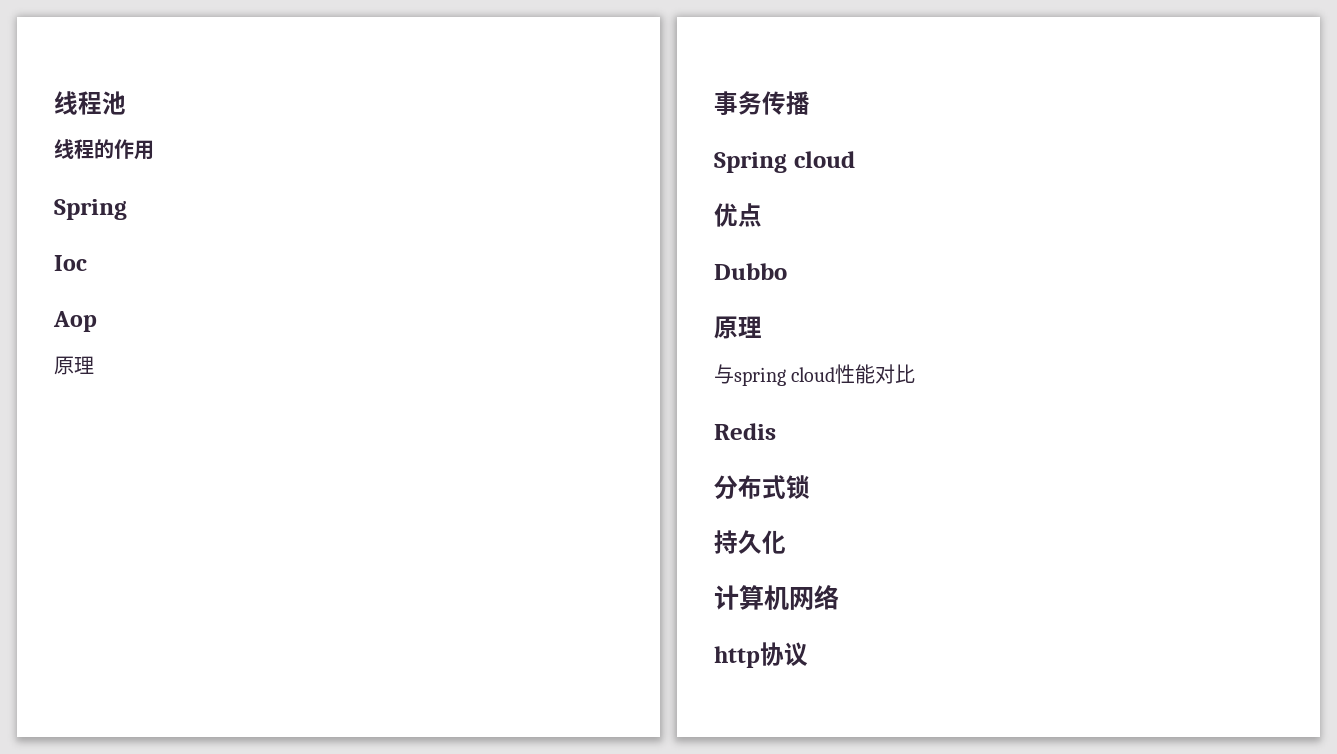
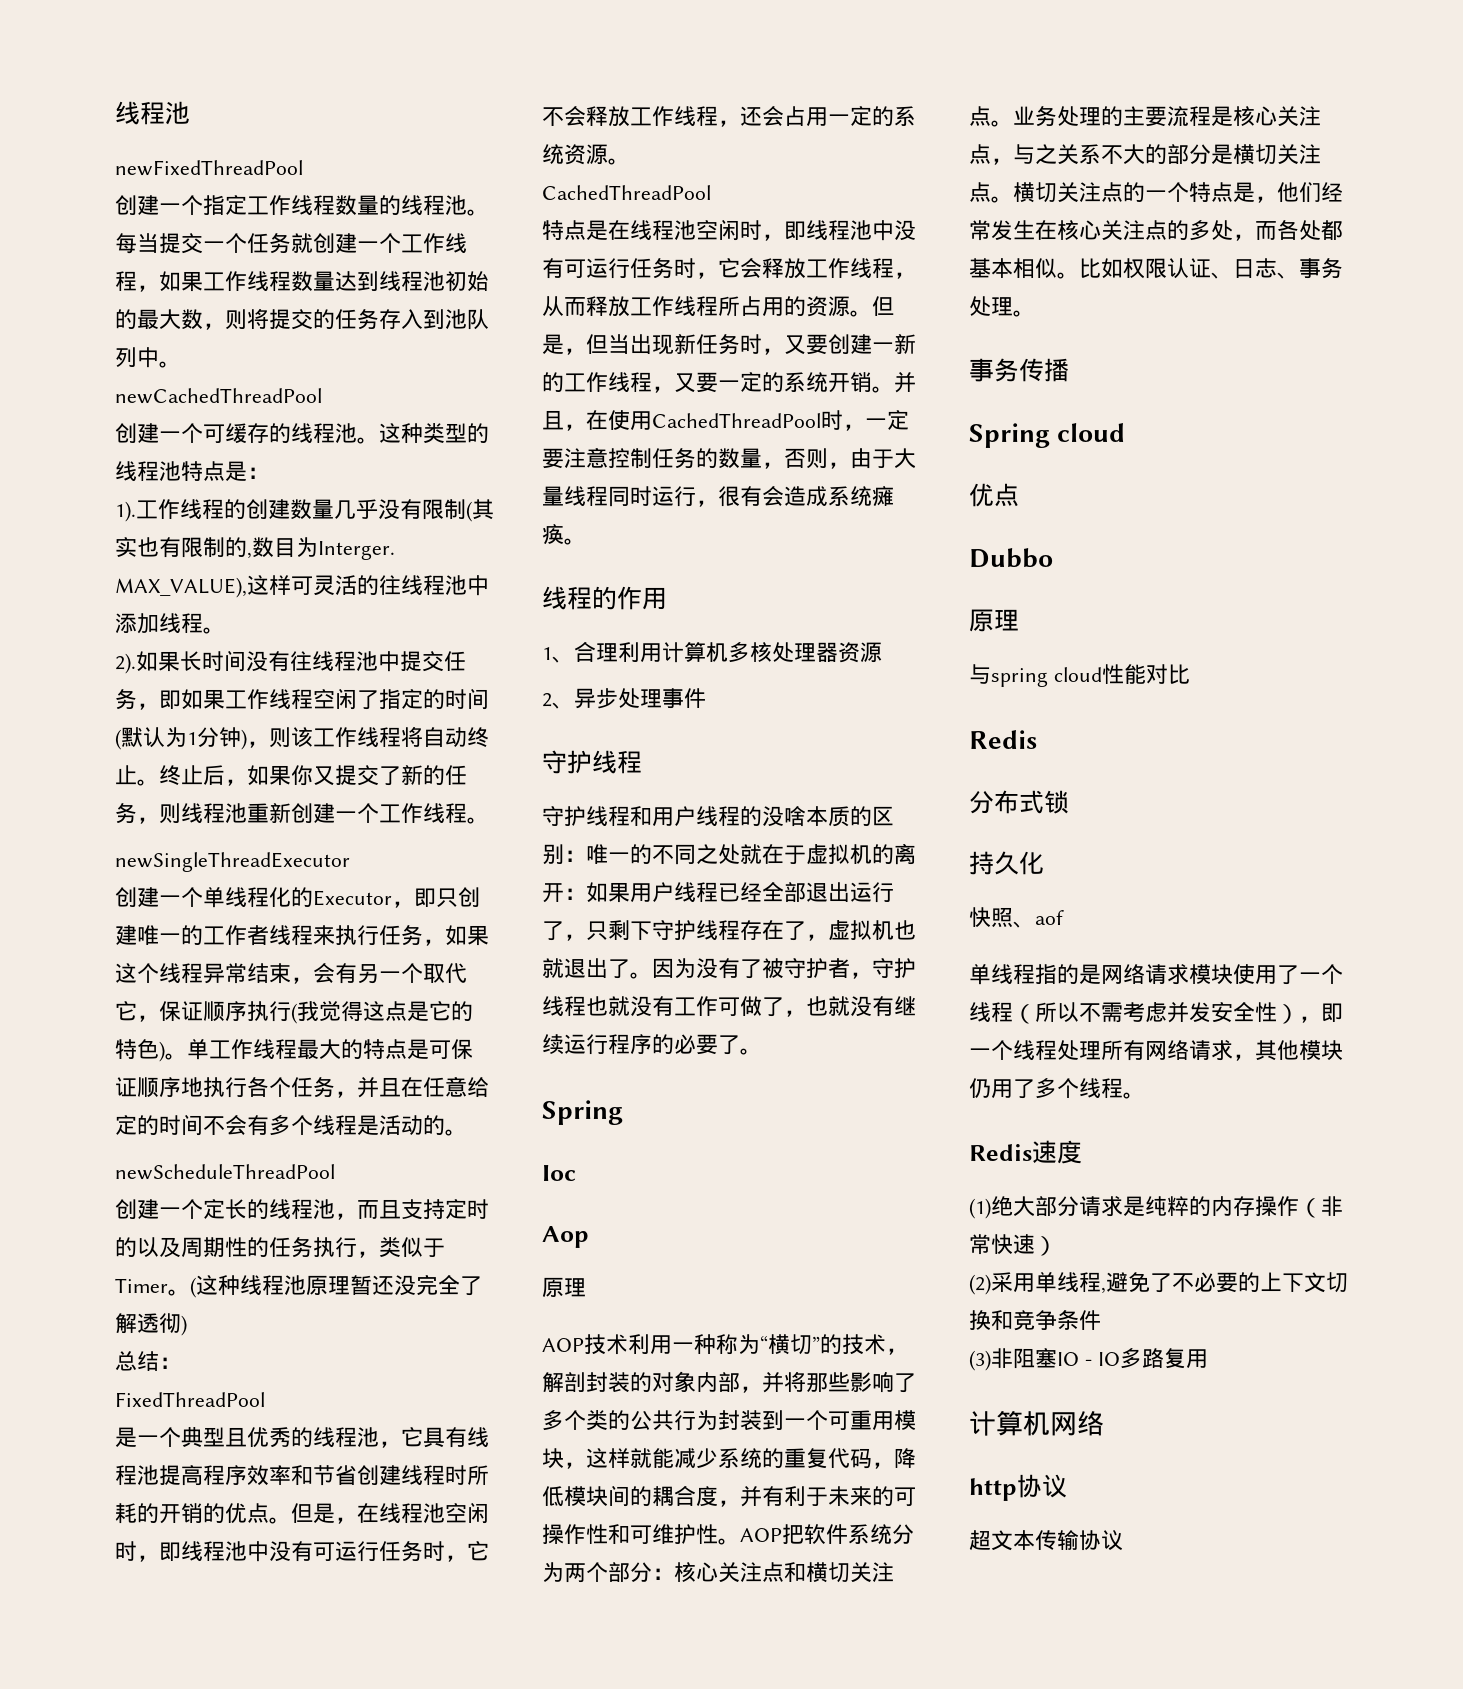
[54,139,154,160] [54,199,127,220] [54,255,87,271] [53,311,97,332] [54,356,94,375] 线程的作用 // Spring // Ioc // Aop // 原理 -> [115,160,303,176] [115,195,489,216] [115,233,467,254] [115,271,489,292] [115,308,489,330] [115,347,181,368] [115,388,322,404] [115,423,489,444] [115,461,269,482] [115,499,494,522] [115,537,395,560] [115,575,489,598] [115,613,225,634] [115,650,466,674] [115,688,489,710] [115,726,489,750] [115,765,467,786] [115,803,489,824] [115,852,350,872] [115,887,480,908] [115,925,489,946] [115,963,467,984] [115,1001,473,1024] [115,1039,473,1062] [115,1076,489,1098] [115,1114,467,1136] [115,1164,335,1180] [115,1199,489,1220] [115,1237,445,1258] [115,1274,482,1298] [115,1313,187,1336] [115,1351,181,1371] [115,1392,265,1407] [115,1427,489,1448] [115,1465,489,1486] [115,1502,489,1524] [115,1541,489,1562] [542,106,916,127] [542,144,630,165] [542,185,711,200] [542,219,916,241] [542,258,916,279] [542,296,894,317] [542,334,916,355] [542,372,916,393] [542,410,909,431] [542,447,916,469] [542,485,894,507] [542,524,586,545] [542,586,667,610] [542,641,882,663] [542,688,706,709] [542,750,642,774] [542,806,894,827] [542,843,916,865] [542,882,894,903] [542,920,916,941] [542,958,916,979] [542,996,916,1017] [542,1034,762,1055] [542,1100,623,1125] [542,1165,576,1181] [542,1226,589,1248] [542,1277,586,1298] [542,1334,908,1355] [542,1371,916,1393] [542,1410,916,1431] [542,1448,916,1469] [542,1485,916,1507] [542,1524,914,1545] [542,1562,894,1583] [969,106,1321,127] [969,144,1321,165] [969,182,1343,203] [969,220,1343,241] [969,258,1343,279] [969,296,1035,317] newFixedThreadPool // 创建一个指定工作线程数量的线程池。每当提交一个任务就创建一个工作线程，如果工作线程数量达到线程池初始的最大数，则将提交的任务存入到池队列中。 // newCachedThreadPool // 创建一个可缓存的线程池。这种类型的线程池特点是： // 1).工作线程的创建数量几乎没有限制(其实也有限制的,数目为Interger. MAX_VALUE),这样可灵活的往线程池中添加线程。 // 2).如果长时间没有往线程池中提交任务，即如果工作线程空闲了指定的时间(默认为1分钟)，则该工作线程将自动终止。终止后，如果你又提交了新的任务，则线程池重新创建一个工作线程。 // newSingleThreadExecutor // 创建一个单线程化的Executor，即只创建唯一的工作者线程来执行任务，如果这个线程异常结束，会有另一个取代它，保证顺序执行(我觉得这点是它的特色)。单工作线程最大的特点是可保证顺序地执行各个任务，并且在任意给定的时间不会有多个线程是活动的。 // newScheduleThreadPool // 创建一个定长的线程池，而且支持定时的以及周期性的任务执行，类似于Timer。(这种线程池原理暂还没完全了解透彻) // 总结： // FixedThreadPool // 是一个典型且优秀的线程池，它具有线程池提高程序效率和节省创建线程时所耗的开销的优点。但是，在线程池空闲时，即线程池中没有可运行任务时，它不会释放工作线程，还会占用一定的系统资源。 // CachedThreadPool // 特点是在线程池空闲时，即线程池中没有可运行任务时，它会释放工作线程，从而释放工作线程所占用的资源。但是，但当出现新任务时，又要创建一新的工作线程，又要一定的系统开销。并且，在使用CachedThreadPool时，一定要注意控制任务的数量，否则，由于大量线程同时运行，很有会造成系统瘫痪。 // 线程的作用 // 1、合理利用计算机多核处理器资源 // 2、异步处理事件 // 守护线程 // 守护线程和用户线程的没啥本质的区别：唯一的不同之处就在于虚拟机的离开：如果用户线程已经全部退出运行了，只剩下守护线程存在了，虚拟机也就退出了。因为没有了被守护者，守护线程也就没有工作可做了，也就没有继续运行程序的必要了。 // Spring // Ioc // Aop // 原理 // AOP技术利用一种称为“横切”的技术，解剖封装的对象内部，并将那些影响了多个类的公共行为封装到一个可重用模块，这样就能减少系统的重复代码，降低模块间的耦合度，并有利于未来的可操作性和可维护性。AOP把软件系统分为两个部分：核心关注点和横切关注点。业务处理的主要流程是核心关注点，与之关系不大的部分是横切关注点。横切关注点的一个特点是，他们经常发生在核心关注点的多处，而各处都基本相似。比如权限认证、日志、事务处理。
(786, 542) none -> [969,907,1064,928] [969,964,1343,985] [969,1002,1343,1024] [969,1040,1343,1061] [969,1078,1145,1099] [969,1140,1082,1164] [969,1196,1343,1219] [969,1234,1057,1256] [969,1272,1348,1295] [969,1310,1101,1331] [969,1348,1208,1371] // 快照、aof // 单线程指的是网络请求模块使用了一个线程（所以不需考虑并发安全性），即一个线程处理所有网络请求，其他模块仍用了多个线程。 // Redis速度 // (1)绝大部分请求是纯粹的内存操作（非常快速） // (2)采用单线程,避免了不必要的上下文切换和竞争条件 // (3)非阻塞IO - IO多路复用
(808, 654) none -> [969,1530,1123,1551] // 超文本传输协议

